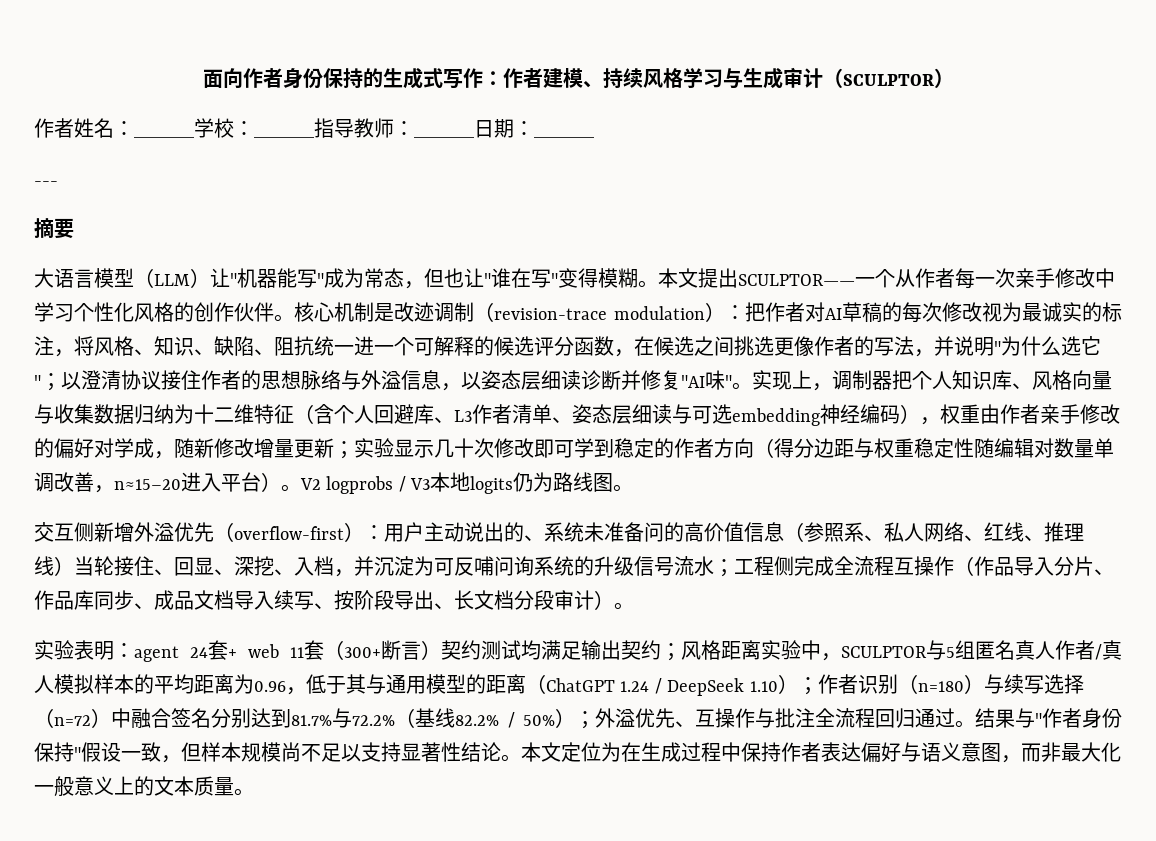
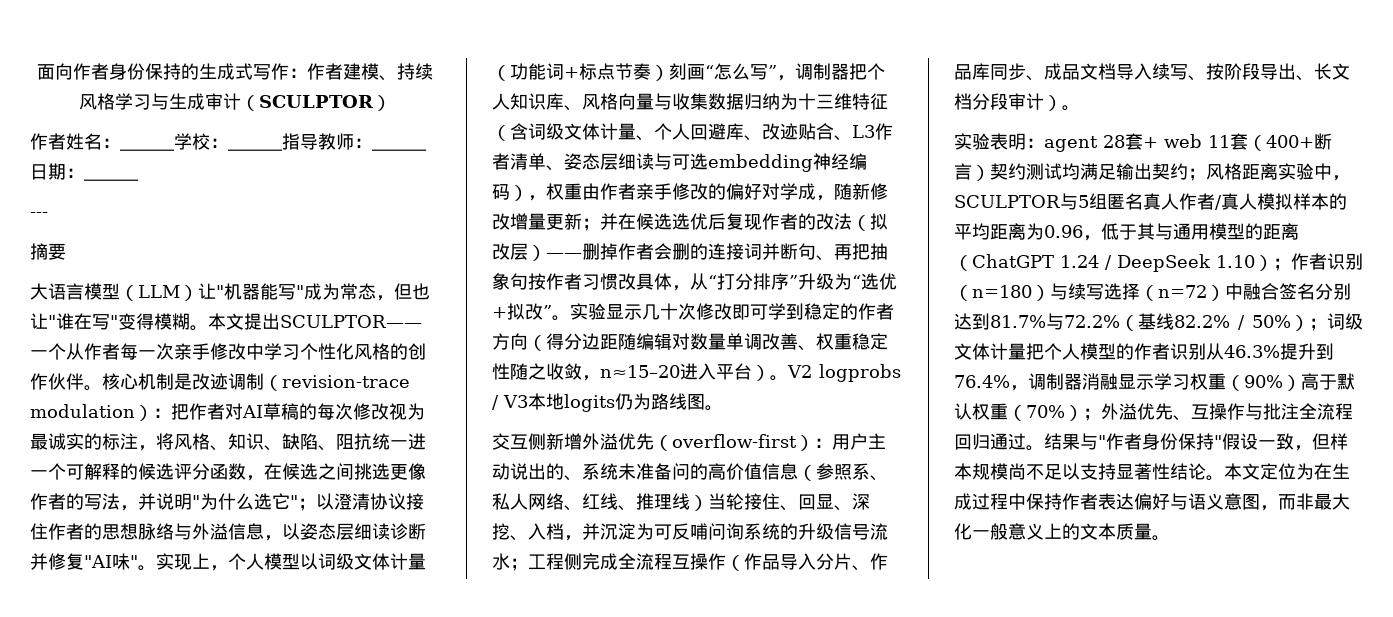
(832, 387) none -> [228,553,426,570] [492,63,795,81] 个人模型以词级文体计量（功能词+标点节奏）刻画“怎么写”，
[214,407,234,422] 二 -> [816,94,834,109] 三
(334, 414) none -> [528,123,654,141] 词级文体计量、
(454, 420) none -> [762,123,852,141] 改迹贴合、
(354, 450) none -> [600,213,888,231] [492,243,888,261] [492,273,897,291] [492,303,570,321] 并在候选选优后复现作者的改法（拟改层）——删掉作者会删的连接词并断句、再把抽象句按作者习惯改具体，从“打分排序”升级为“选优+拟改”。
[854,438,974,458] 与权重稳定性 -> (618, 342) none
(94, 482) none -> [798,333,888,351] [492,363,582,380] 、权重稳定性随之收敛
[190,647,208,658] 24 -> [1103,135,1125,148] 28
[344,647,381,658] 300+ -> [1266,135,1314,148] 400+
(595, 720) none -> [1327,313,1363,330] [954,343,1334,360] [954,373,1355,391] [954,403,1101,421] 词级文体计量把个人模型的作者识别从46.3%提升到76.4%，调制器消融显示学习权重（90%）高于默认权重（70%）；

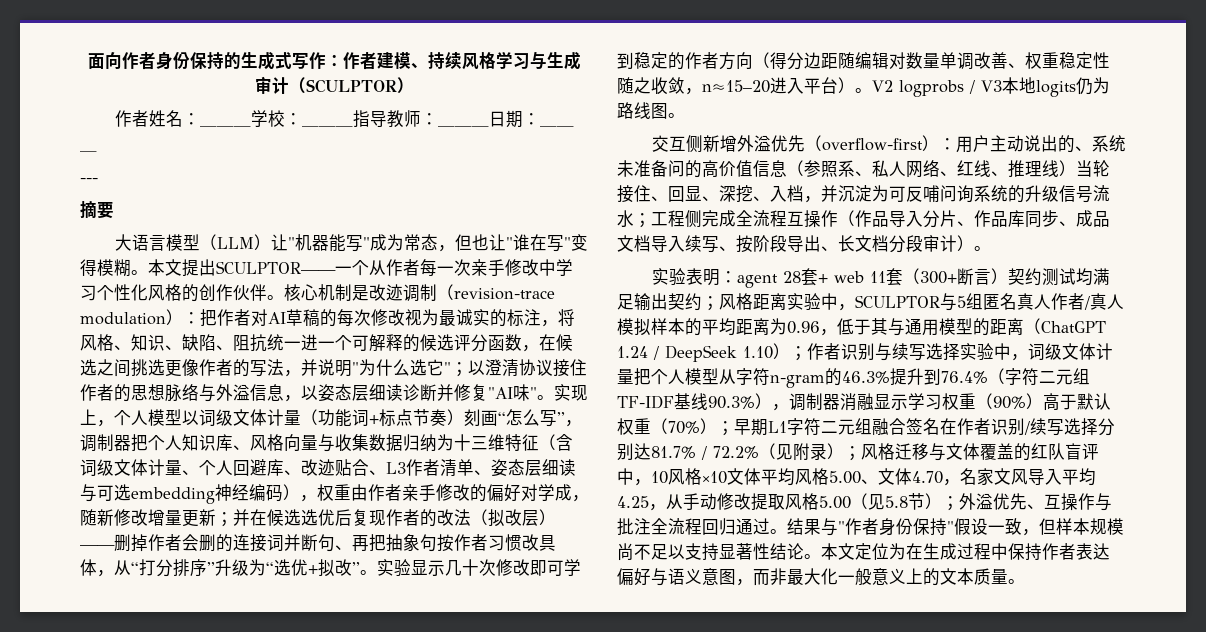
[1266,135,1314,148] 400+ -> [919,271,957,284] 300+
[954,285,1050,301] （n=180） -> (875, 352) none
[1140,283,1351,301] [954,313,1327,331] （n=72）中融合签名分别达到81.7%与72.2%（基线82.2% / 50%）； -> [960,343,1028,361] 实验中，
[1116,343,1224,360] 的作者识别从 -> [719,368,842,388] 从字符n-gram的
(1010, 381) none -> [988,368,1090,386] [617,393,772,410] （字符二元组TF-IDF基线90.3%）
(1101, 414) none -> [734,418,1115,436] [617,443,1099,461] [617,468,1096,486] [617,493,959,511] 早期L1字符二元组融合签名在作者识别/续写选择分别达81.7% / 72.2%（见附录）；风格迁移与文体覆盖的红队盲评中，10风格×10文体平均风格5.00、文体4.70，名家文风导入平均4.25，从手动修改提取风格5.00（见5.8节）；

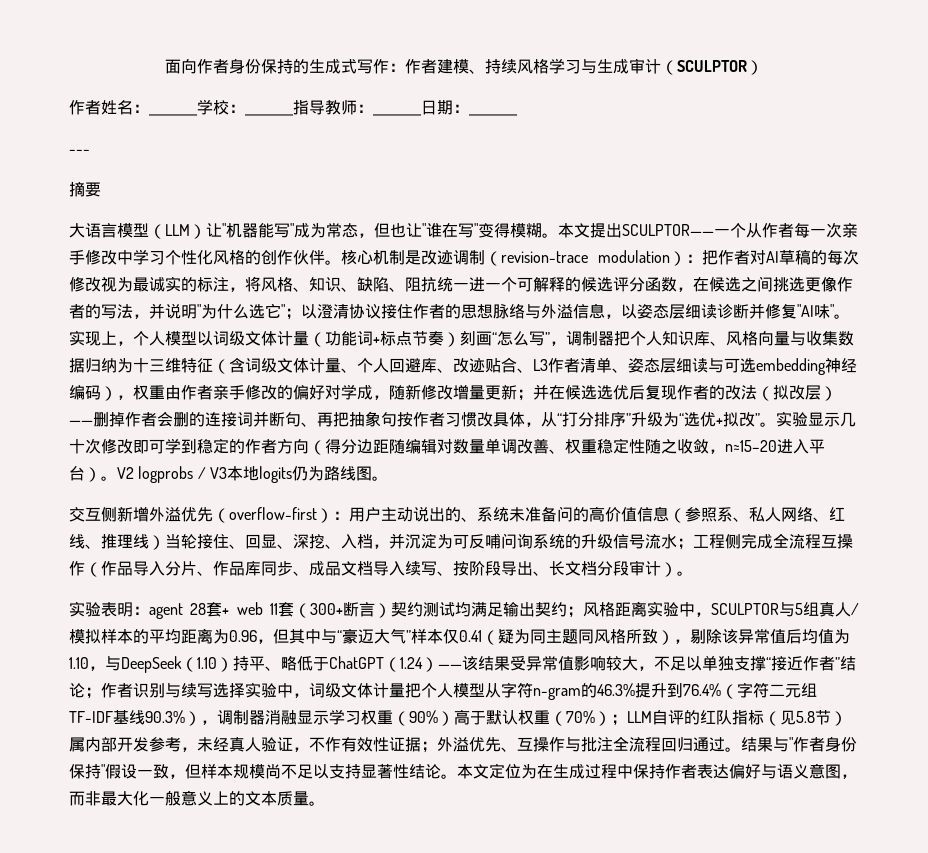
[983,293,1124,310] 匿名真人作者/真人 -> [819,602,859,617] 真人/
[837,318,1106,336] [617,343,790,362] 低于其与通用模型的距离（ChatGPT 1.24 / DeepSeek 1.10） -> [273,628,850,645] [69,655,856,673] [69,683,85,698] 但其中与“豪迈大气”样本仅0.41（疑为同主题同风格所致），剔除该异常值后均值为1.10，与DeepSeek（1.10）持平、略低于ChatGPT（1.24）——该结果受异常值影响较大，不足以单独支撑“接近作者”结论
[734,418,1115,436] [617,443,1099,461] [617,468,1096,486] [617,493,942,511] 早期L1字符二元组融合签名在作者识别/续写选择分别达81.7% / 72.2%（见附录）；风格迁移与文体覆盖的红队盲评中，10风格×10文体平均风格5.00、文体4.70，名家文风导入平均4.25，从手动修改提取风格5.00（见5.8节） -> [626,710,847,726] [69,737,421,752] LLM自评的红队指标（见5.8节）属内部开发参考，未经真人验证，不作有效性证据

